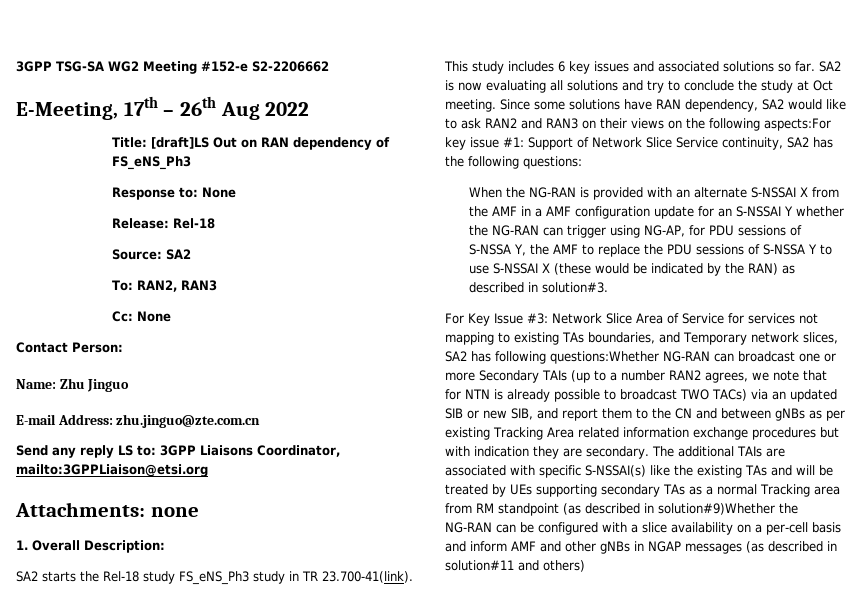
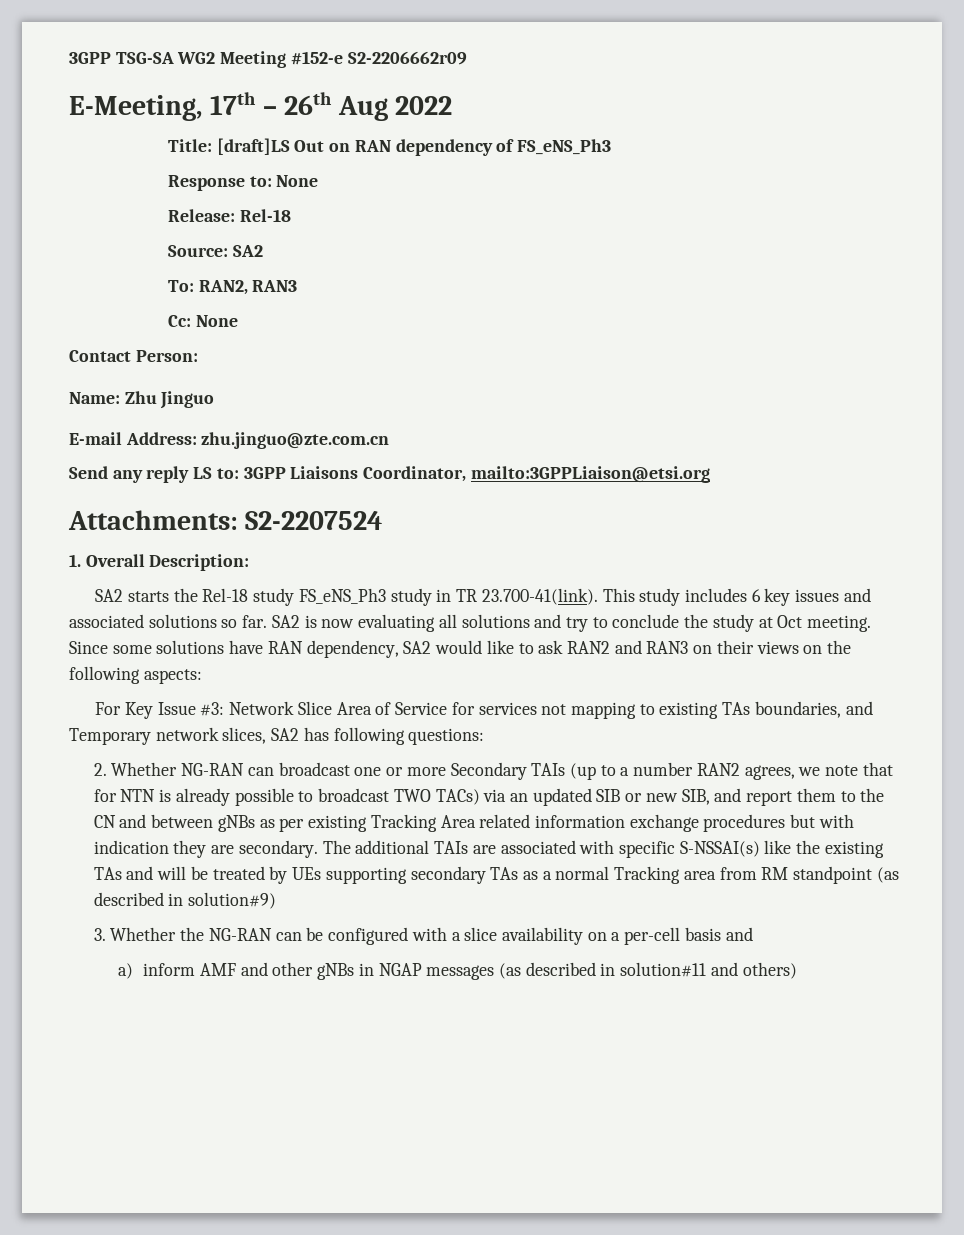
[252,61,329,72] S2-2206662 -> [347,51,467,65] S2-2206662r09
[15,502,199,517] Attachments: none -> [68,510,383,530] Attachments: S2-2207524
[764,118,831,131] [445,137,833,150] [445,156,582,169] [469,187,840,200] [469,206,845,219] [469,225,803,238] [469,244,833,257] [469,263,796,276] [469,282,609,293] aspects:For key issue #1: Support of Network Slice Service continuity, SA2 has the following questions: // When the NG-RAN is provided with an alternate S-NSSAI X from the AMF in a AMF configuration update for an S-NSSAI Y whether the NG-RAN can trigger using NG-AP, for PDU sessions of S-NSSA Y, the AMF to replace the PDU sessions of S-NSSA Y to use S-NSSAI X (these would be indicated by the RAN) as described in solution#3. -> [143,669,202,684] aspects:
[550,351,659,364] questions:Whether -> [408,728,485,745] [93,762,178,776] questions: // 2. Whether
[658,503,775,515] solution#9)Whether -> [188,892,277,909] [93,927,177,941] solution#9) // 3. Whether
(466, 546) none -> [118,963,134,979] // a)

